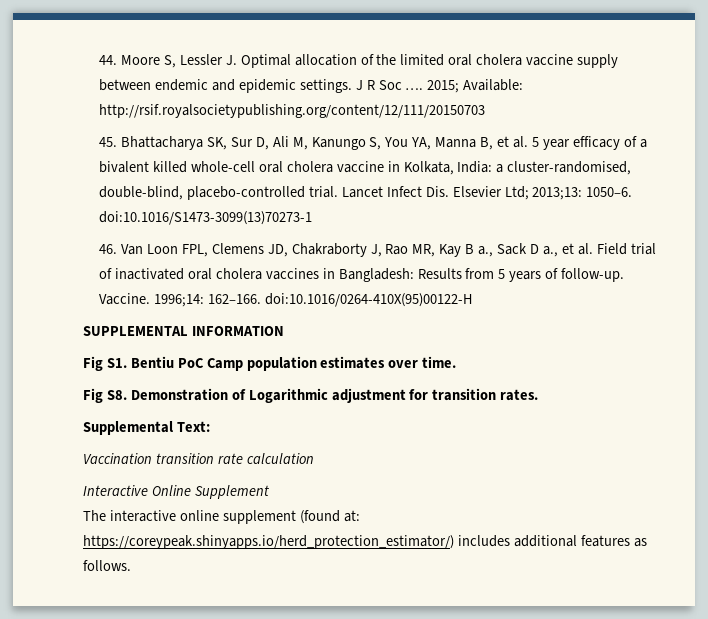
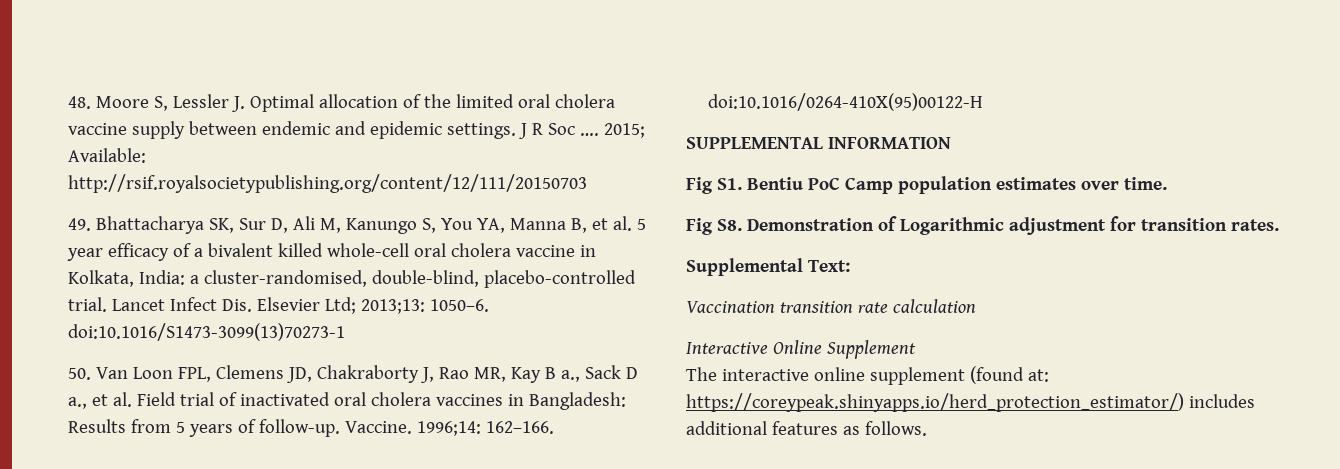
[99,55,118,65] 44. -> [67,96,91,109] 48.
[99,137,118,147] 45. -> [67,218,91,231] 49.
[99,244,118,254] 46. -> [67,368,91,380] 50.

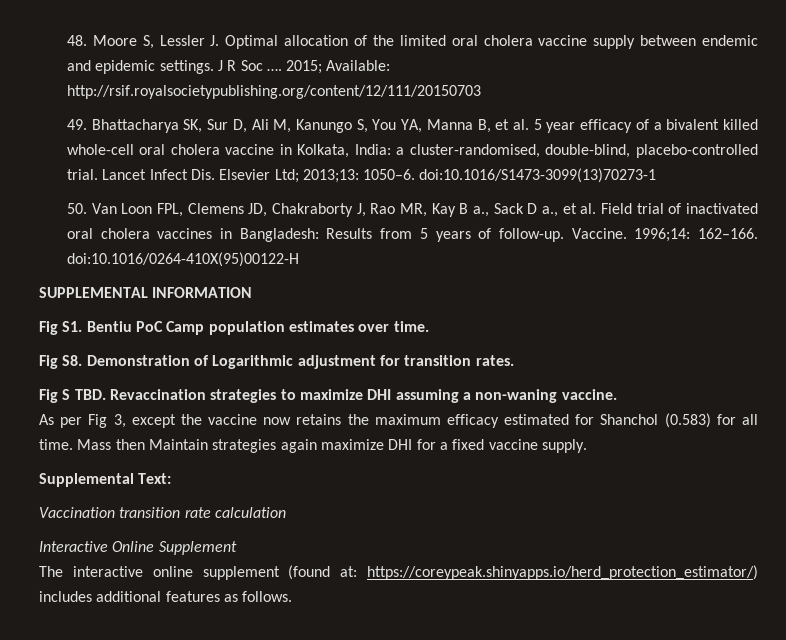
(1279, 225) none -> [39,389,617,403] [39,413,758,428] [39,439,587,453] // Fig S TBD. Revaccination strategies to maximize DHI assuming a non-waning vaccine. // As per Fig 3, except the vaccine now retains the maximum efficacy estimated for Shanchol (0.583) for all time. Mass then Maintain strategies again maximize DHI for a fixed vaccine supply.

